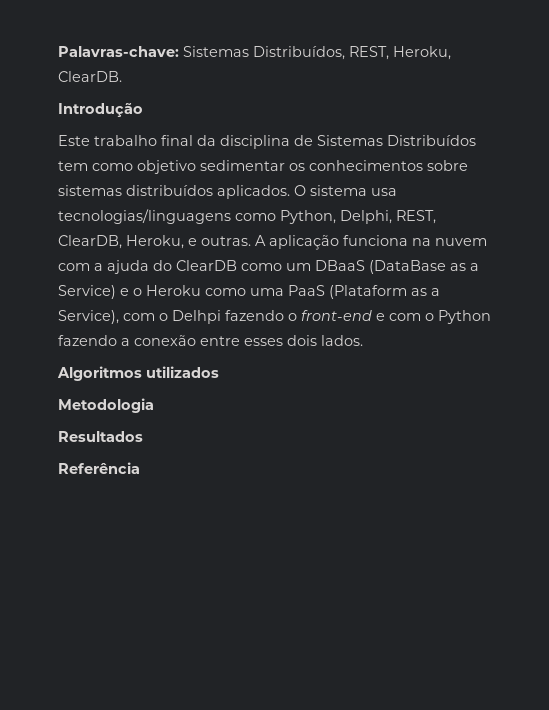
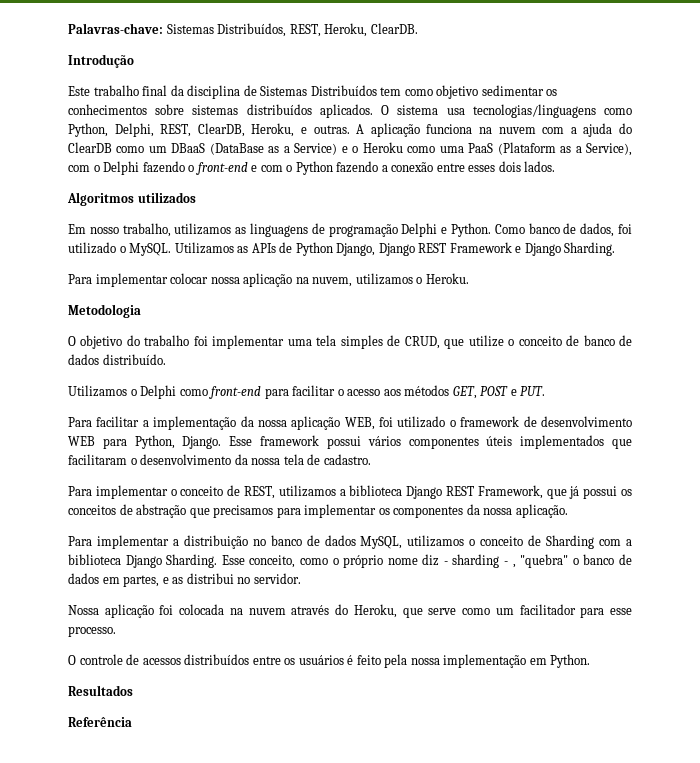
[172,310,221,324] Delhpi -> [103,161,140,175] Delphi
[58,398,154,413] Metodologia -> [68,223,632,237] [68,242,616,256] [68,273,469,287] [68,304,141,318] [68,335,633,349] [68,354,166,365] [68,385,546,399] [68,416,632,430] [68,435,632,449] [68,454,371,465] [68,485,632,499] [68,504,568,518] [68,535,632,549] [68,554,632,568] [68,573,301,587] [68,604,633,618] [68,626,116,637] [68,654,591,668] Em nosso trabalho, utilizamos as linguagens de programação Delphi e Python. Como banco de dados, foi utilizado o MySQL. Utilizamos as APIs de Python Django, Django REST Framework e Django Sharding. // Para implementar colocar nossa aplicação na nuvem, utilizamos o Heroku. // Metodologia // O objetivo do trabalho foi implementar uma tela simples de CRUD, que utilize o conceito de banco de dados distribuído. // Utilizamos o Delphi como front-end para facilitar o acesso aos métodos GET, POST e PUT. // Para facilitar a implementação da nossa aplicação WEB, foi utilizado o framework de desenvolvimento WEB para Python, Django. Esse framework possui vários componentes úteis implementados que facilitaram o desenvolvimento da nossa tela de cadastro. // Para implementar o conceito de REST, utilizamos a biblioteca Django REST Framework, que já possui os conceitos de abstração que precisamos para implementar os componentes da nossa aplicação. // Para implementar a distribuição no banco de dados MySQL, utilizamos o conceito de Sharding com a biblioteca Django Sharding. Esse conceito, como o próprio nome diz - sharding - , "quebra" o banco de dados em partes, e as distribui no servidor. // Nossa aplicação foi colocada na nuvem através do Heroku, que serve como um facilitador para esse processo. // O controle de acessos distribuídos entre os usuários é feito pela nossa implementação em Python.

